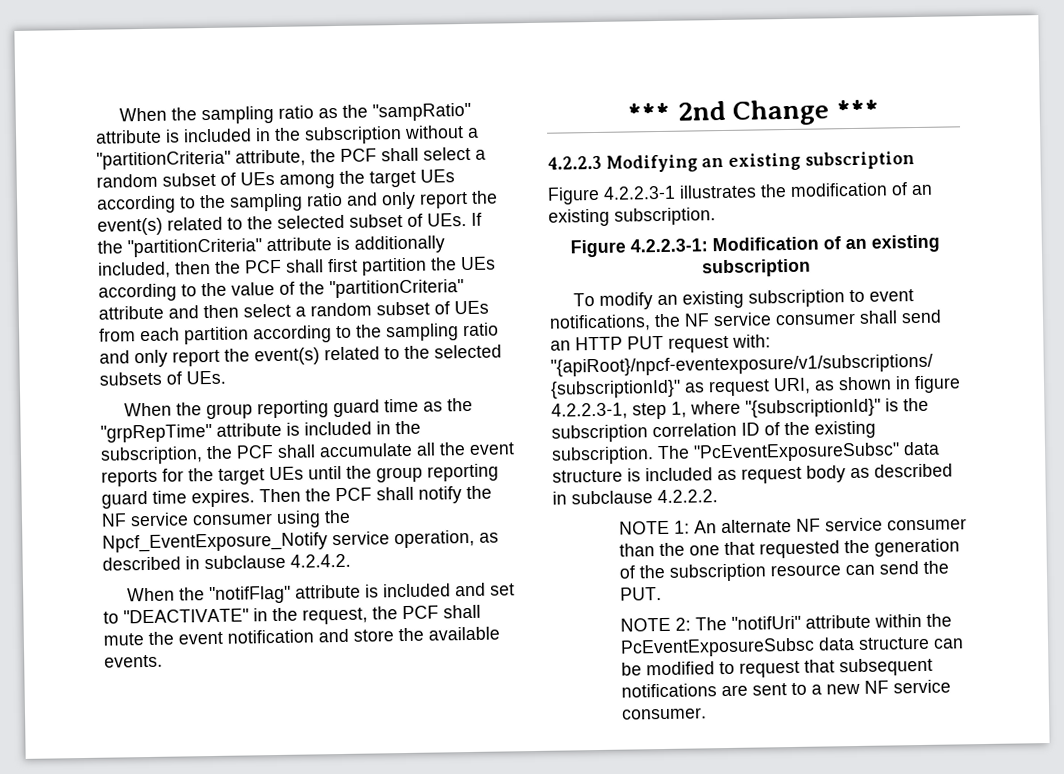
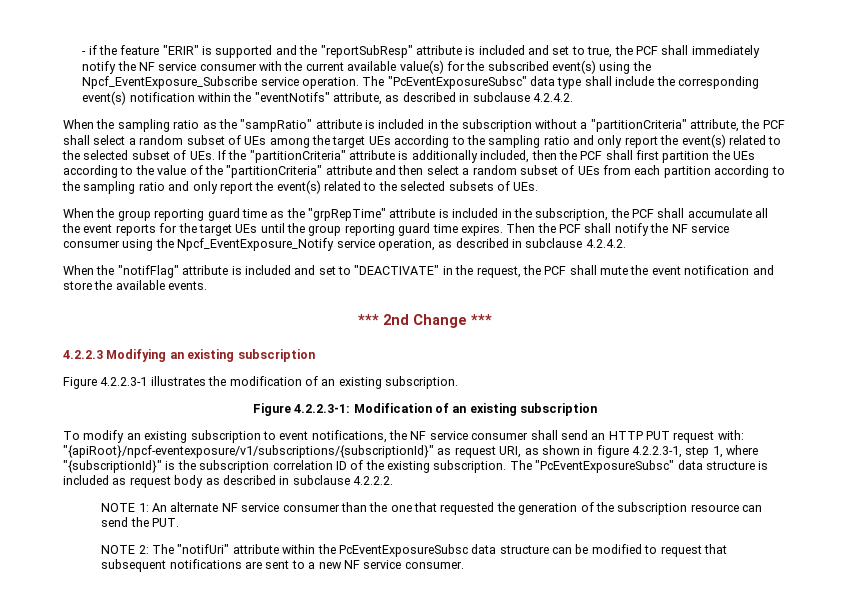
(118, 114) none -> [82,45,760,58] [82,60,651,74] [82,76,759,89] [82,91,573,105] - if the feature "ERIR" is supported and the "reportSubResp" attribute is included and set to true, the PCF shall immediately notify the NF service consumer with the current available value(s) for the subscribed event(s) using the Npcf_EventExposure_Subscribe service operation. The "PcEventExposureSubsc" data type shall include the corresponding event(s) notification within the "eventNotifs" attribute, as described in subclause 4.2.4.2. //

